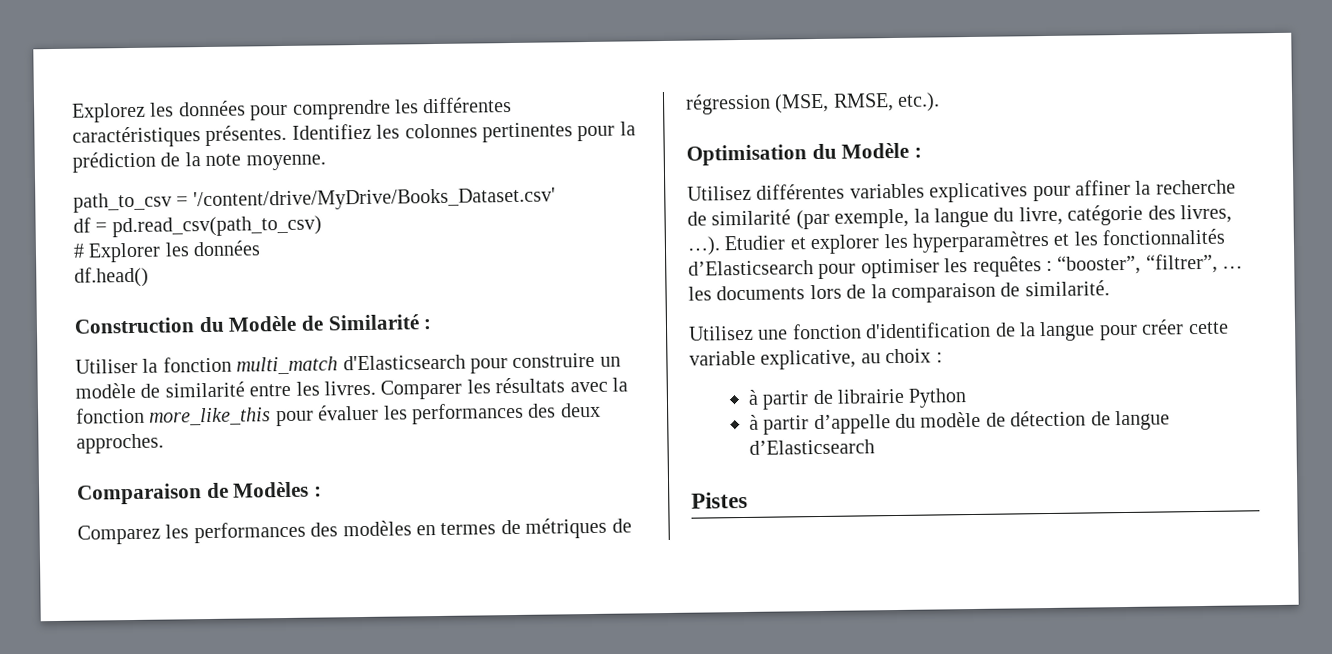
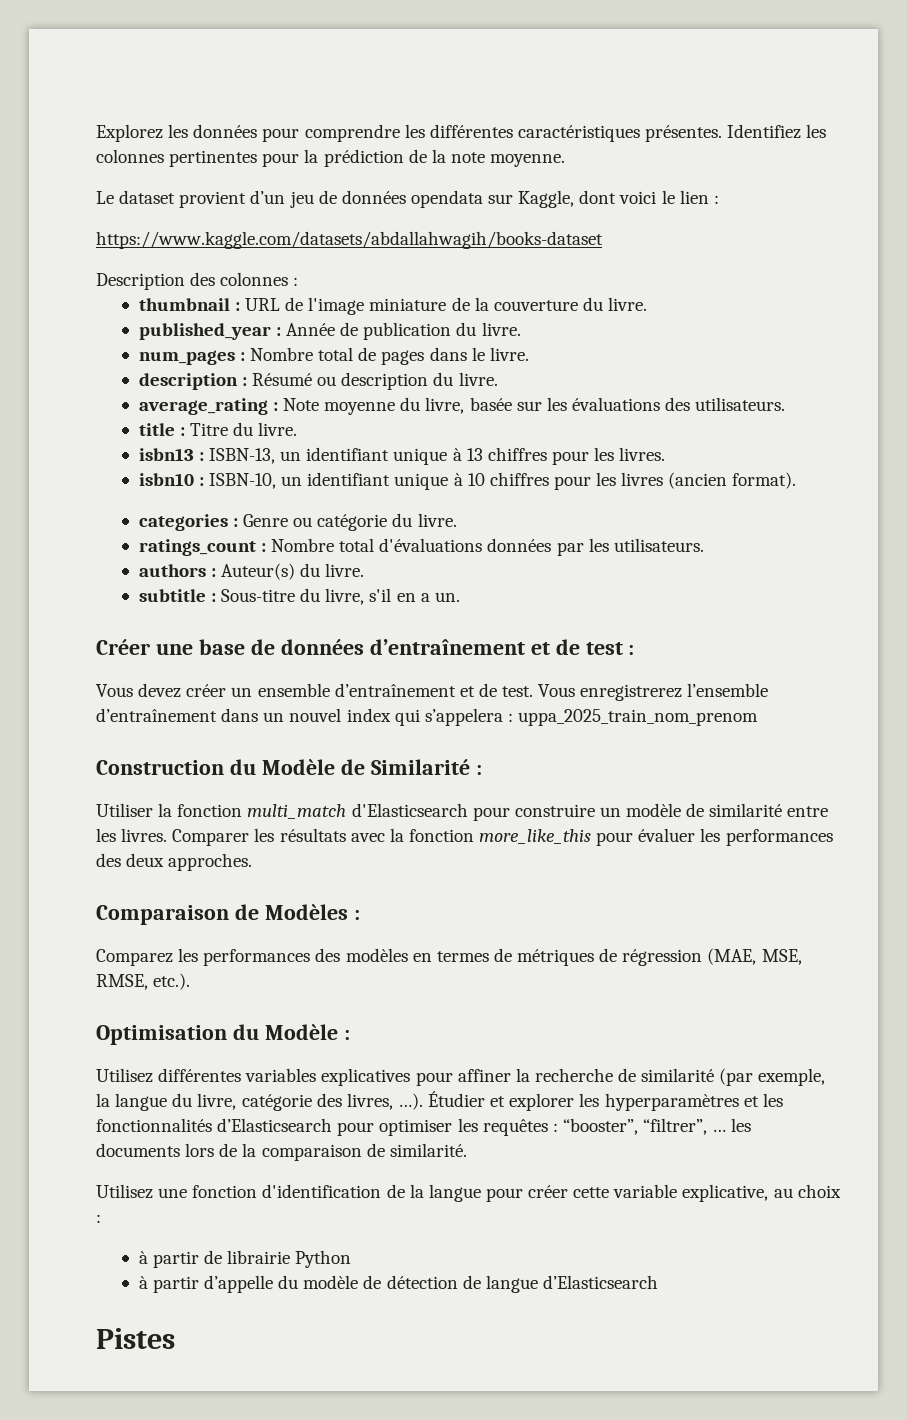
[73,187,556,213] [73,215,322,238] [73,240,262,263] [74,266,149,288] path_to_csv = '/content/drive/MyDrive/Books_Dataset.csv' // df = pd.read_csv(path_to_csv) // # Explorer les données // df.head() -> [96,190,719,208] [96,231,603,249] [96,272,299,290] [138,297,648,315] [138,322,521,340] [138,347,529,365] [138,372,498,390] [138,397,786,415] [138,422,298,436] [138,447,666,465] [138,472,797,490] [138,513,457,531] [138,538,704,556] [138,563,365,580] [138,588,460,605] [96,639,635,655] [96,683,769,701] [96,708,759,726] Le dataset provient d’un jeu de données opendata sur Kaggle, dont voici le lien : // https://www.kaggle.com/datasets/abdallahwagih/books-dataset // Description des colonnes : // thumbnail : URL de l'image miniature de la couverture du livre. // published_year : Année de publication du livre. // num_pages : Nombre total de pages dans le livre. // description : Résumé ou description du livre. // average_rating : Note moyenne du livre, basée sur les évaluations des utilisateurs. // title : Titre du livre. // isbn13 : ISBN-13, un identifiant unique à 13 chiffres pour les livres. // isbn10 : ISBN-10, un identifiant unique à 10 chiffres pour les livres (ancien format). // categories : Genre ou catégorie du livre. // ratings_count : Nombre total d'évaluations données par les utilisateurs. // authors : Auteur(s) du livre. // subtitle : Sous-titre du livre, s'il en a un. // Créer une base de données d’entraînement et de test : // Vous devez créer un ensemble d’entraînement et de test. Vous enregistrerez l’ensemble d’entraînement dans un nouvel index qui s’appelera : uppa_2025_train_nom_prenom
[774,93,830,114] (MSE, -> [707,948,802,965] (MAE, MSE,
[724,235,786,251] Etudier -> [428,1091,486,1107] Étudier

